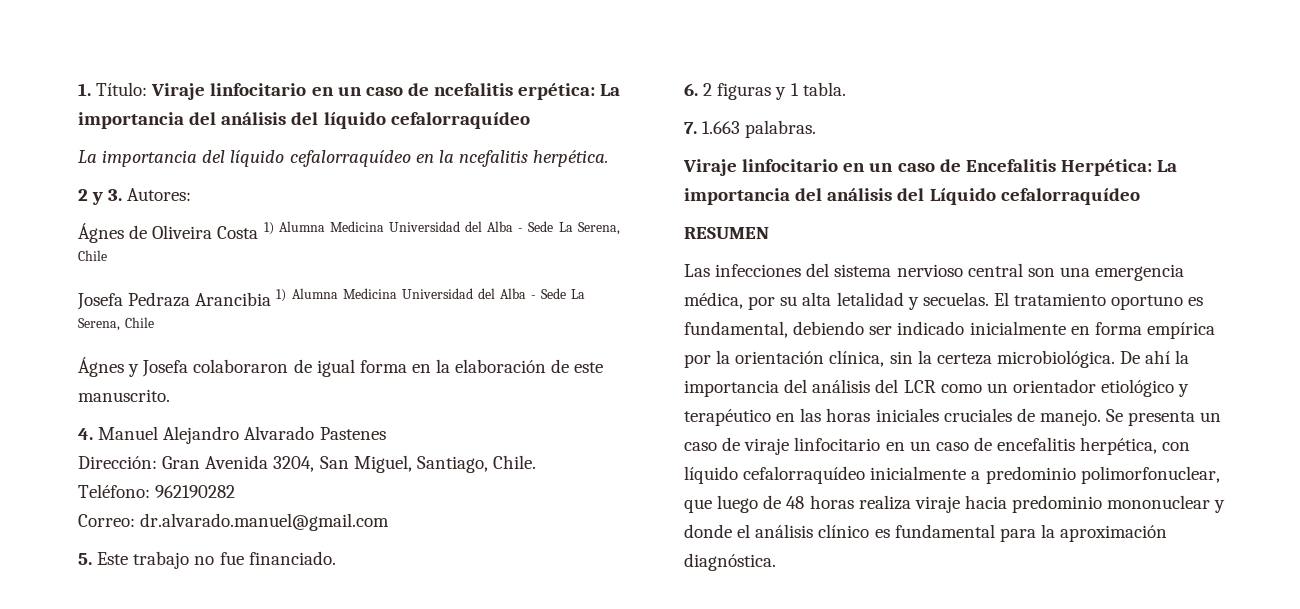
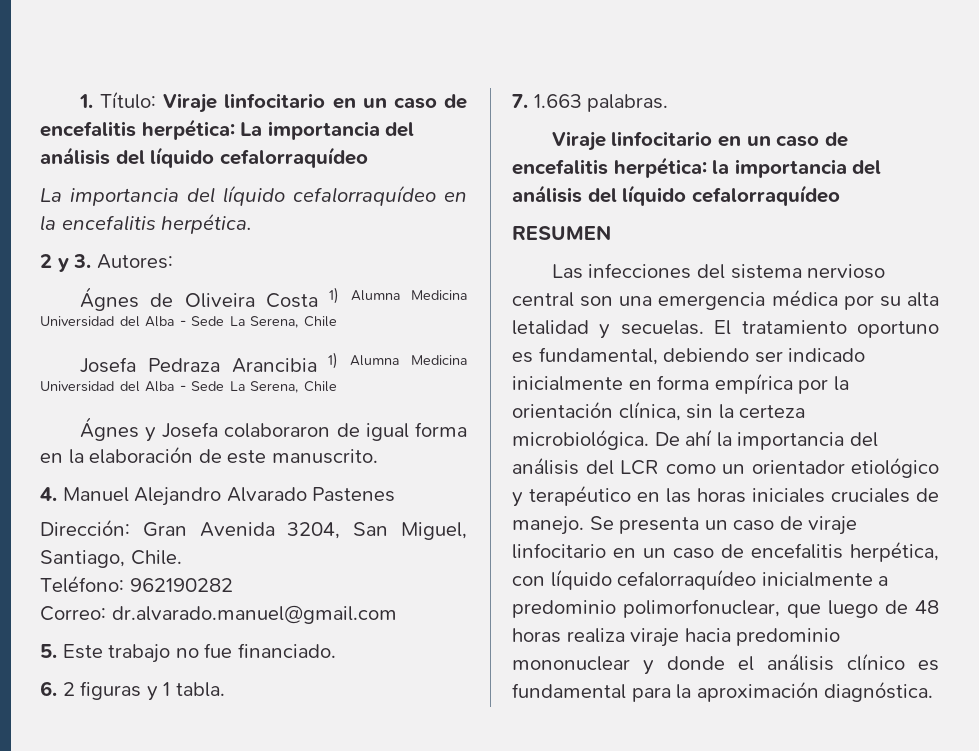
[434,83,596,100] ncefalitis erpética: -> [40,119,235,140] encefalitis herpética:
[458,150,528,167] ncefalitis -> [61,215,156,231] encefalitis
[965,159,1178,176] [684,188,996,205] Encefalitis Herpética: La importancia del análisis del Líquido -> [512,157,882,178] [512,185,687,206] encefalitis herpética: la importancia del análisis del líquido
[684,292,743,309] médica, -> [771,289,838,306] médica

